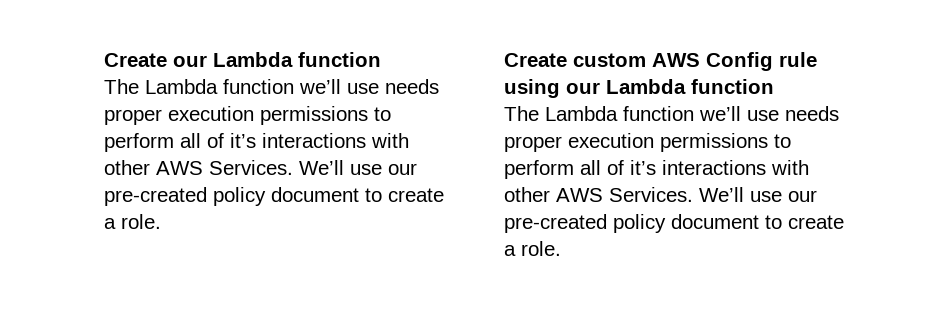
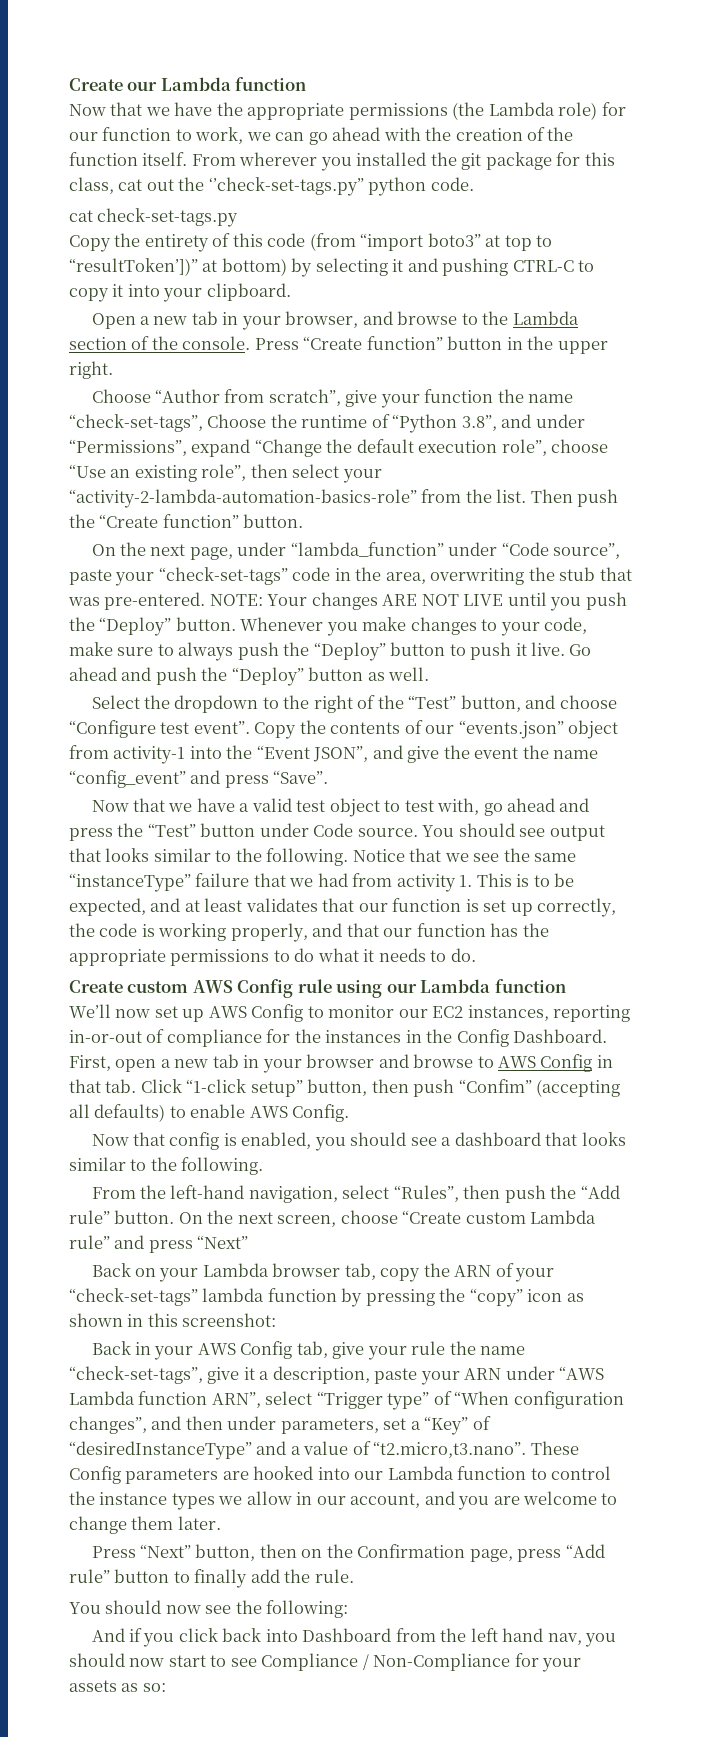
[104,79,439,94] [104,106,391,125] [104,133,409,152] [104,160,417,175] [104,187,444,206] [104,214,161,229] The Lambda function we’ll use needs proper execution permissions to perform all of it’s interactions with other AWS Services. We’ll use our pre-created policy document to create a role. -> [69,102,626,120] [69,127,574,145] [69,152,615,171] [69,177,474,196] [69,208,239,227] [69,233,553,252] [69,258,595,277] [69,283,291,302] [91,311,579,330] [69,336,608,354] [69,361,113,379] [91,389,574,408] [69,414,585,433] [69,439,609,457] [69,464,382,483] [69,489,619,508] [69,514,304,528] [91,542,621,560] [69,567,632,586] [68,592,627,611] [69,617,588,636] [69,642,592,661] [69,667,430,686] [91,695,617,713] [69,720,619,739] [69,745,599,764] [69,770,329,788] [91,798,590,817] [69,823,605,841] [69,848,577,866] [69,873,575,892] [69,898,617,917] [69,923,549,942] [69,948,476,966] Now that we have the appropriate permissions (the Lambda role) for our function to work, we can go ahead with the creation of the function itself. From wherever you installed the git package for this class, cat out the ‘’check-set-tags.py” python code. // cat check-set-tags.py // Copy the entirety of this code (from “import boto3” at top to “resultToken’])” at bottom) by selecting it and pushing CTRL-C to copy it into your clipboard. // Open a new tab in your browser, and browse to the Lambda section of the console. Press “Create function” button in the upper right. // Choose “Author from scratch”, give your function the name “check-set-tags”, Choose the runtime of “Python 3.8”, and under “Permissions”, expand “Change the default execution role”, choose “Use an existing role”, then select your “activity-2-lambda-automation-basics-role” from the list. Then push the “Create function” button. // On the next page, under “lambda_function” under “Code source”, paste your “check-set-tags” code in the area, overwriting the stub that was pre-entered. NOTE: Your changes ARE NOT LIVE until you push the “Deploy” button. Whenever you make changes to your code, make sure to always push the “Deploy” button to push it live. Go ahead and push the “Deploy” button as well. // Select the dropdown to the right of the “Test” button, and choose “Configure test event”. Copy the contents of our “events.json” object from activity-1 into the “Event JSON”, and give the event the name “config_event” and press “Save”. // Now that we have a valid test object to test with, go ahead and press the “Test” button under Code source. You should see output that looks similar to the following. Notice that we see the same “instanceType” failure that we had from activity 1. This is to be expected, and at least validates that our function is set up correctly, the code is working properly, and that our function has the appropriate permissions to do what it needs to do.
[504,106,839,121] [504,133,791,152] [504,160,809,179] [504,187,817,202] [504,214,844,233] [504,241,561,256] The Lambda function we’ll use needs proper execution permissions to perform all of it’s interactions with other AWS Services. We’ll use our pre-created policy document to create a role. -> [69,1004,631,1022] [69,1029,608,1047] [69,1054,613,1073] [69,1079,621,1097] [69,1104,350,1122] [91,1132,626,1151] [69,1157,264,1175] [91,1185,620,1203] [69,1210,597,1227] [69,1235,249,1253] [91,1263,555,1282] [69,1288,584,1307] [69,1313,277,1327] [91,1341,526,1360] [69,1366,605,1385] [69,1391,624,1410] [69,1416,491,1435] [69,1441,579,1460] [69,1466,612,1484] [69,1491,618,1510] [69,1516,221,1534] [91,1544,605,1562] [69,1569,354,1588] [69,1600,349,1618] [91,1628,617,1647] [69,1653,582,1672] [69,1680,166,1692] We’ll now set up AWS Config to monitor our EC2 instances, reporting in-or-out of compliance for the instances in the Config Dashboard. First, open a new tab in your browser and browse to AWS Config in that tab. Click “1-click setup” button, then push “Confim” (accepting all defaults) to enable AWS Config. // Now that config is enabled, you should see a dashboard that looks similar to the following. // From the left-hand navigation, select “Rules”, then push the “Add rule” button. On the next screen, choose “Create custom Lambda rule” and press “Next” // Back on your Lambda browser tab, copy the ARN of your “check-set-tags” lambda function by pressing the “copy” icon as shown in this screenshot: // Back in your AWS Config tab, give your rule the name “check-set-tags”, give it a description, paste your ARN under “AWS Lambda function ARN”, select “Trigger type” of “When configuration changes”, and then under parameters, set a “Key” of “desiredInstanceType” and a value of “t2.micro,t3.nano”. These Config parameters are hooked into our Lambda function to control the instance types we allow in our account, and you are welcome to change them later. // Press “Next” button, then on the Confirmation page, press “Add rule” button to finally add the rule. // You should now see the following: // And if you click back into Dashboard from the left hand nav, you should now start to see Compliance / Non-Compliance for your assets as so:

